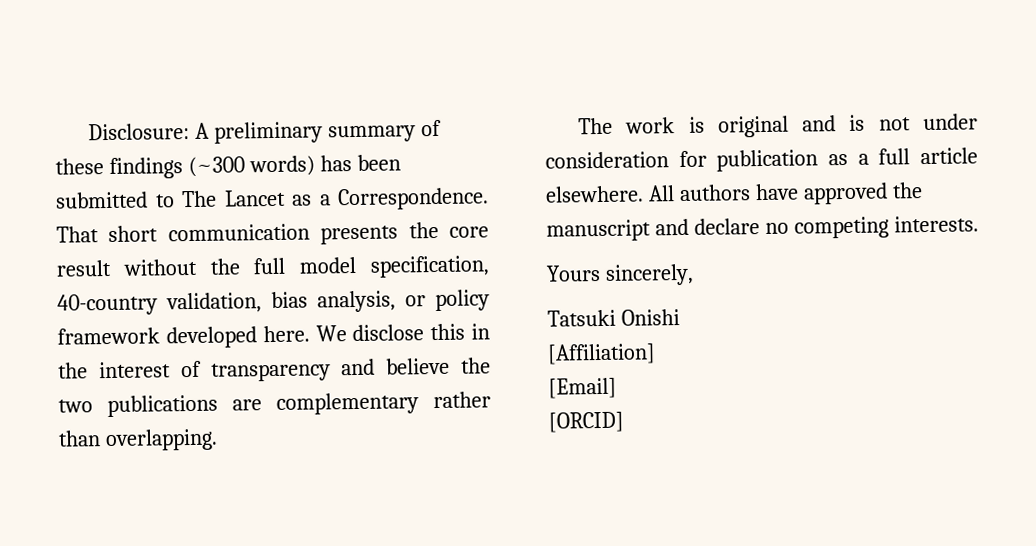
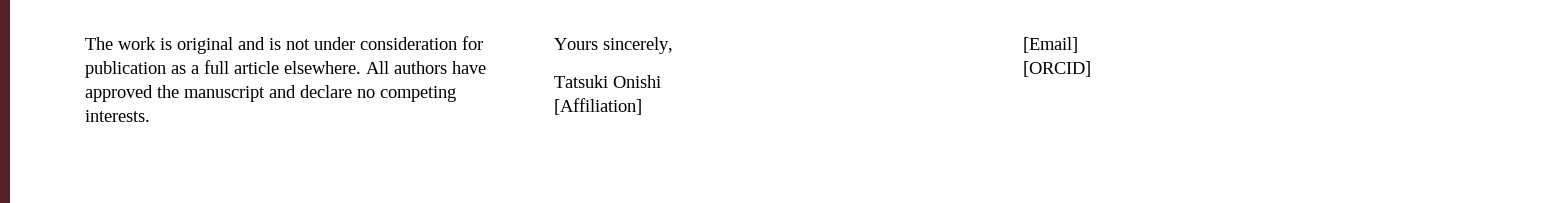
[88,119,442,144] [55,154,401,179] [55,187,489,211] [56,221,489,245] [56,255,491,278] [57,289,490,316] [57,323,490,349] [58,357,491,382] [58,391,491,418] [58,428,218,452] Disclosure: A preliminary summary of these findings (~300 words) has been submitted to The Lancet as a Correspondence. That short communication presents the core result without the full model specification, 40-country validation, bias analysis, or policy framework developed here. We disclose this in the interest of transparency and believe the two publications are complementary rather than overlapping. // -> (85, 43) none

